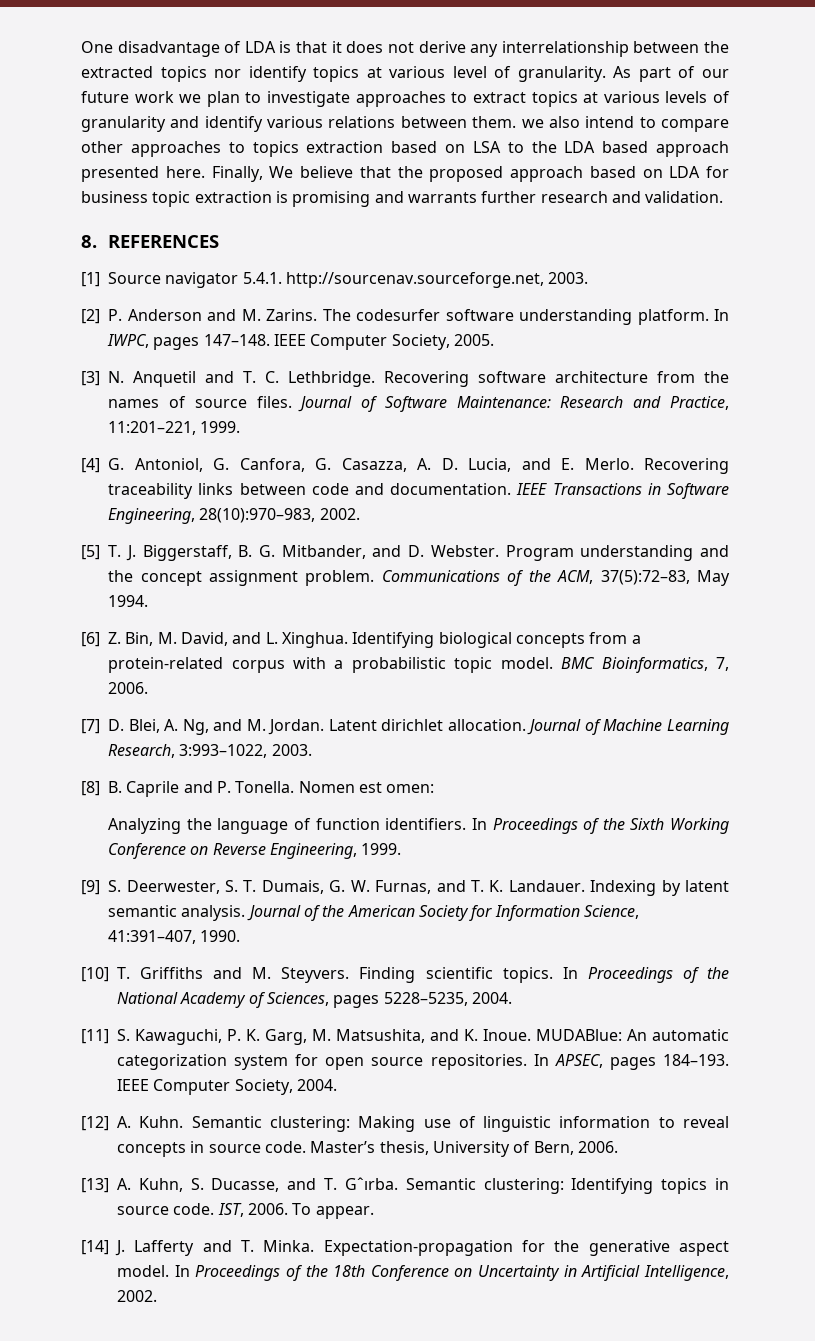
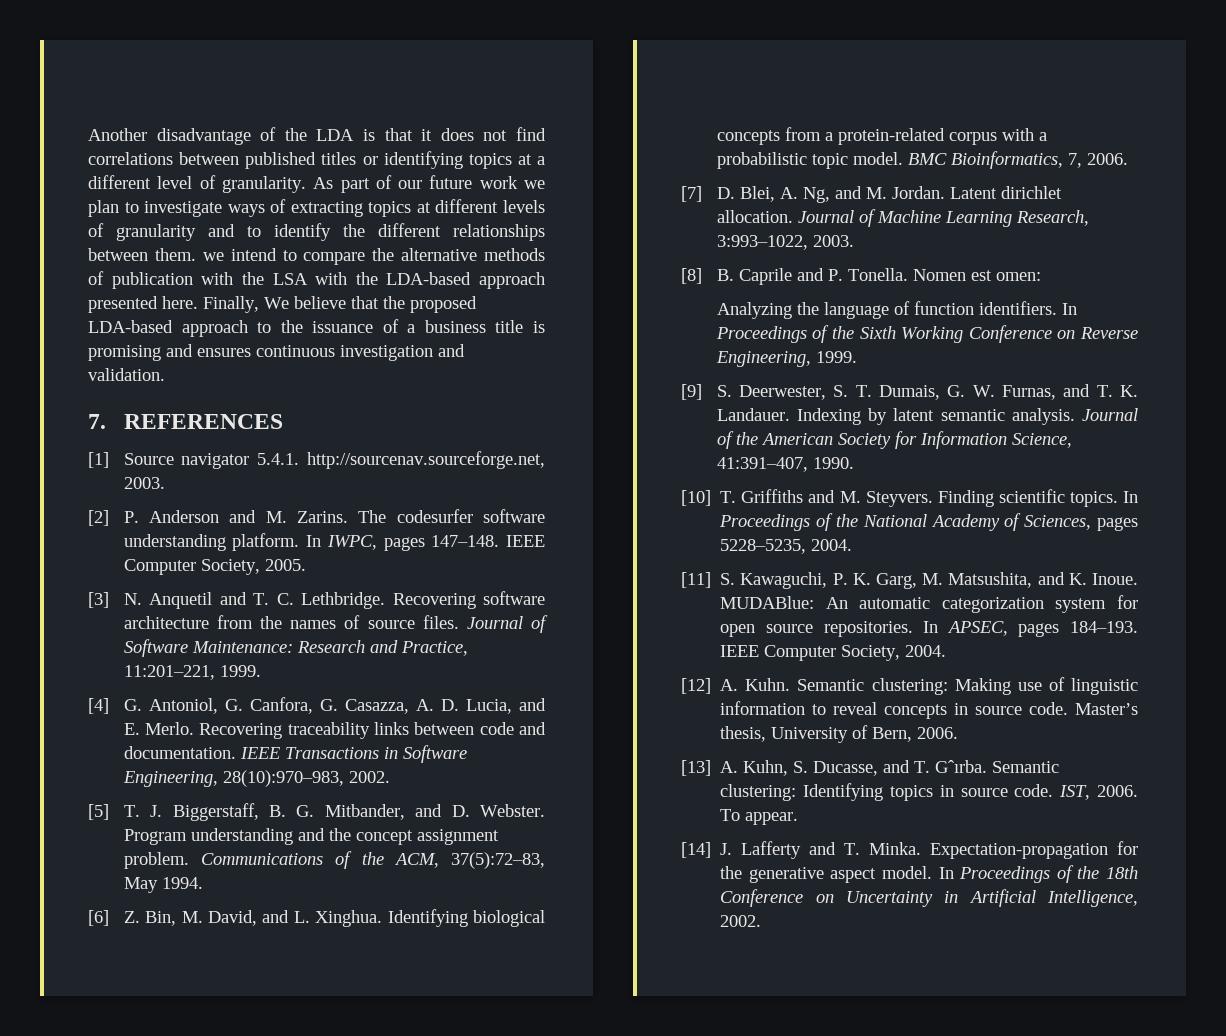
[81,41,113,53] One -> [88,128,147,141] Another
(242, 47) none -> [284,128,307,141] the
[418,41,730,57] [81,66,446,82] derive any interrelationship between the extracted topics nor identify topics at various -> [516,127,547,141] [88,151,545,169] [88,175,151,189] find correlations between published titles or identifying topics at a different
[355,91,660,107] approaches to extract topics at various -> [227,199,499,217] ways of extracting topics at different
[204,116,396,132] identify various relations -> [247,223,545,241] to identify the different relationships
[548,116,580,128] also -> (224, 256) none
[81,141,649,157] other approaches to topics extraction based on LSA to the LDA based -> [372,248,545,261] [88,271,472,289] the alternative methods of publication with the LSA with the LDA-based
[510,166,729,182] [81,191,608,207] approach based on LDA for business topic extraction is promising and warrants further research -> [88,319,545,337] [88,344,433,361] LDA-based approach to the issuance of a business title is promising and ensures continuous investigation
[81,235,97,248] 8. -> [88,414,106,429] 7.

